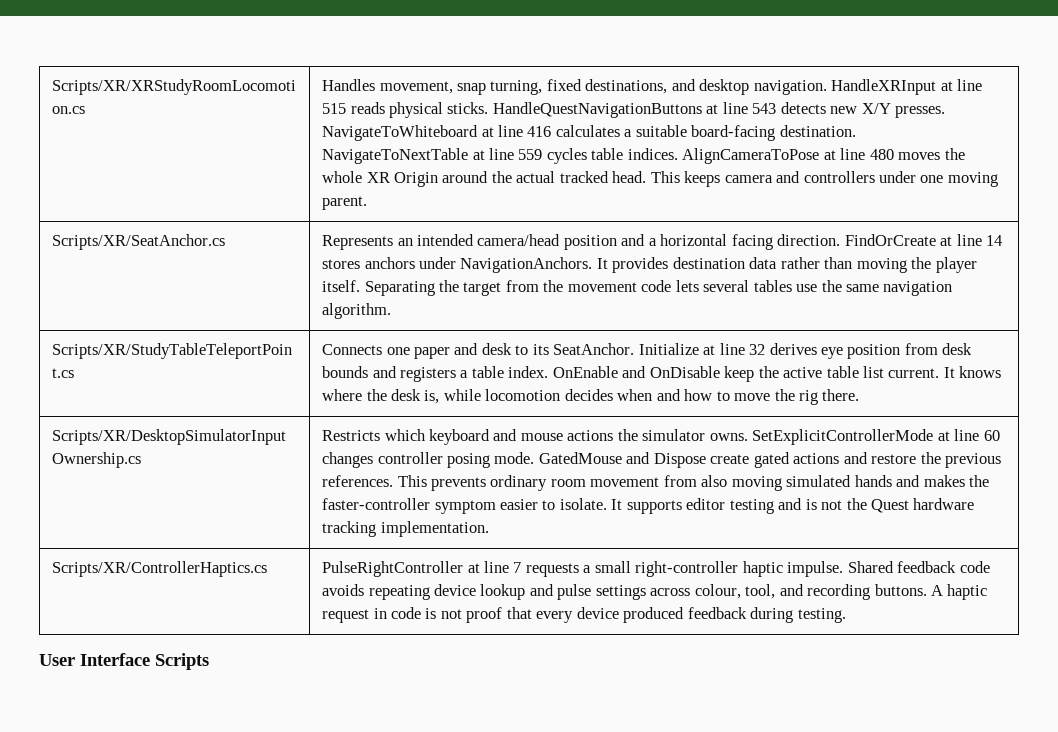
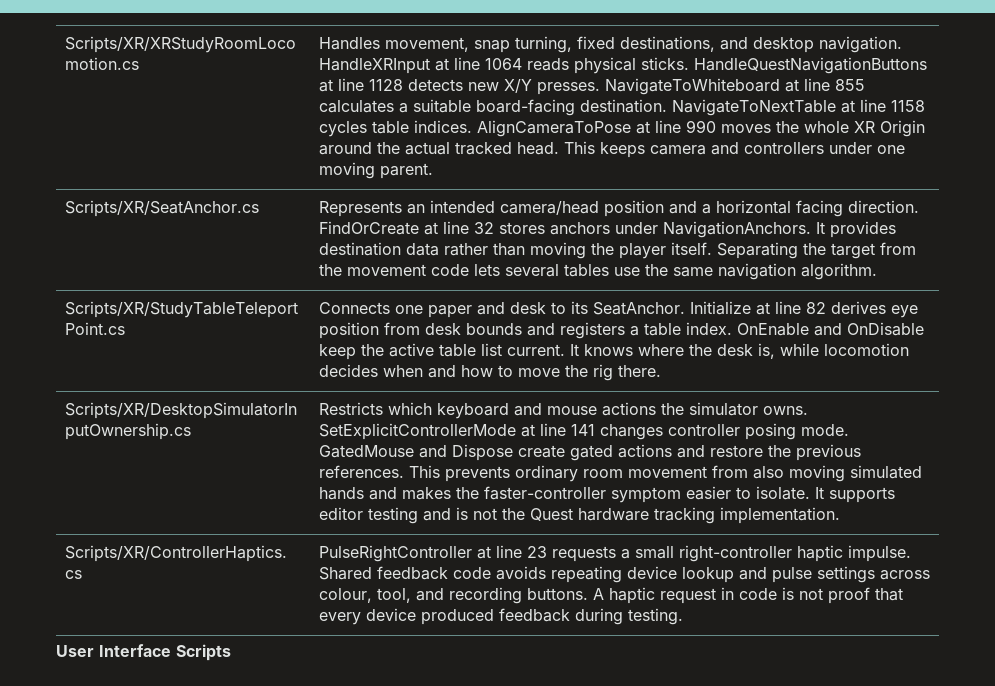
[322,103,347,114] 515 -> [484,58,522,70] 1064
[752,103,777,114] 543 -> [368,79,403,91] 1128
[527,126,552,137] 416 -> [834,79,865,91] 855
[518,149,543,160] 559 -> [890,100,925,112] 1158
[869,149,894,160] 480 -> [685,120,716,133] 990
[985,235,1002,246] 14 -> [473,222,494,234] 32
[749,344,766,355] 32 -> [805,302,826,314] 82
[983,430,1000,441] 60 -> [570,424,595,436] 141
[513,562,522,573] 7 -> [526,546,547,558] 23

